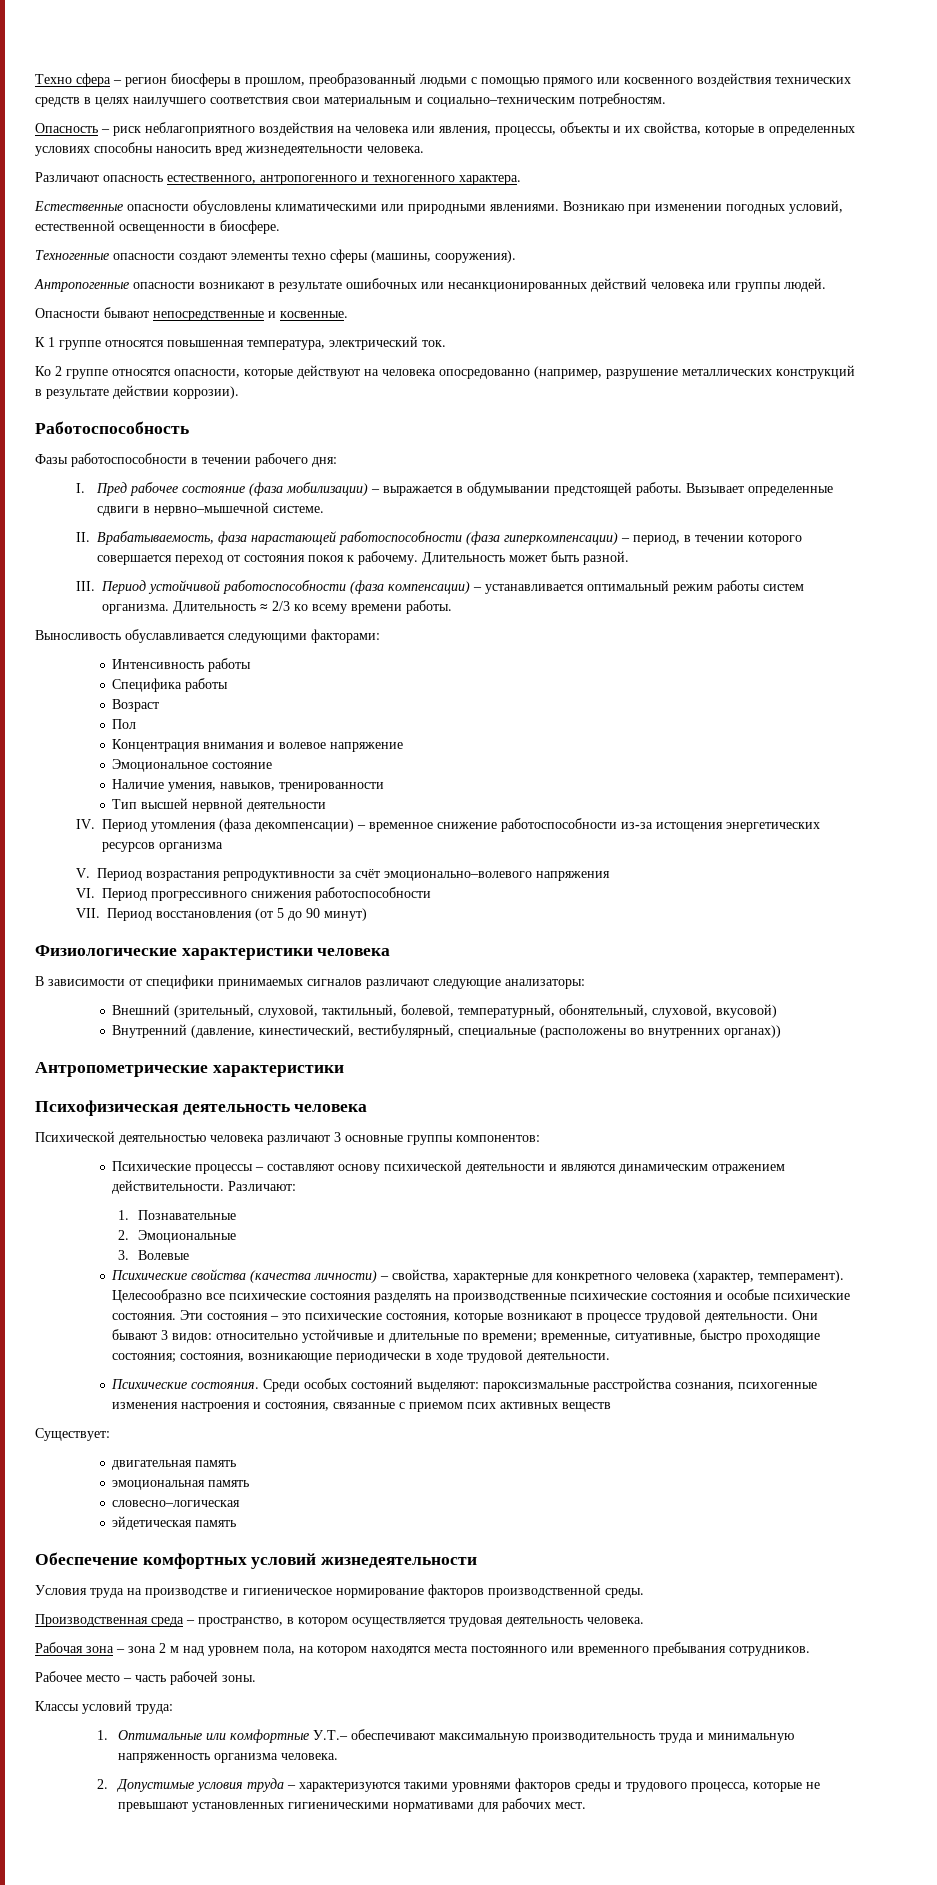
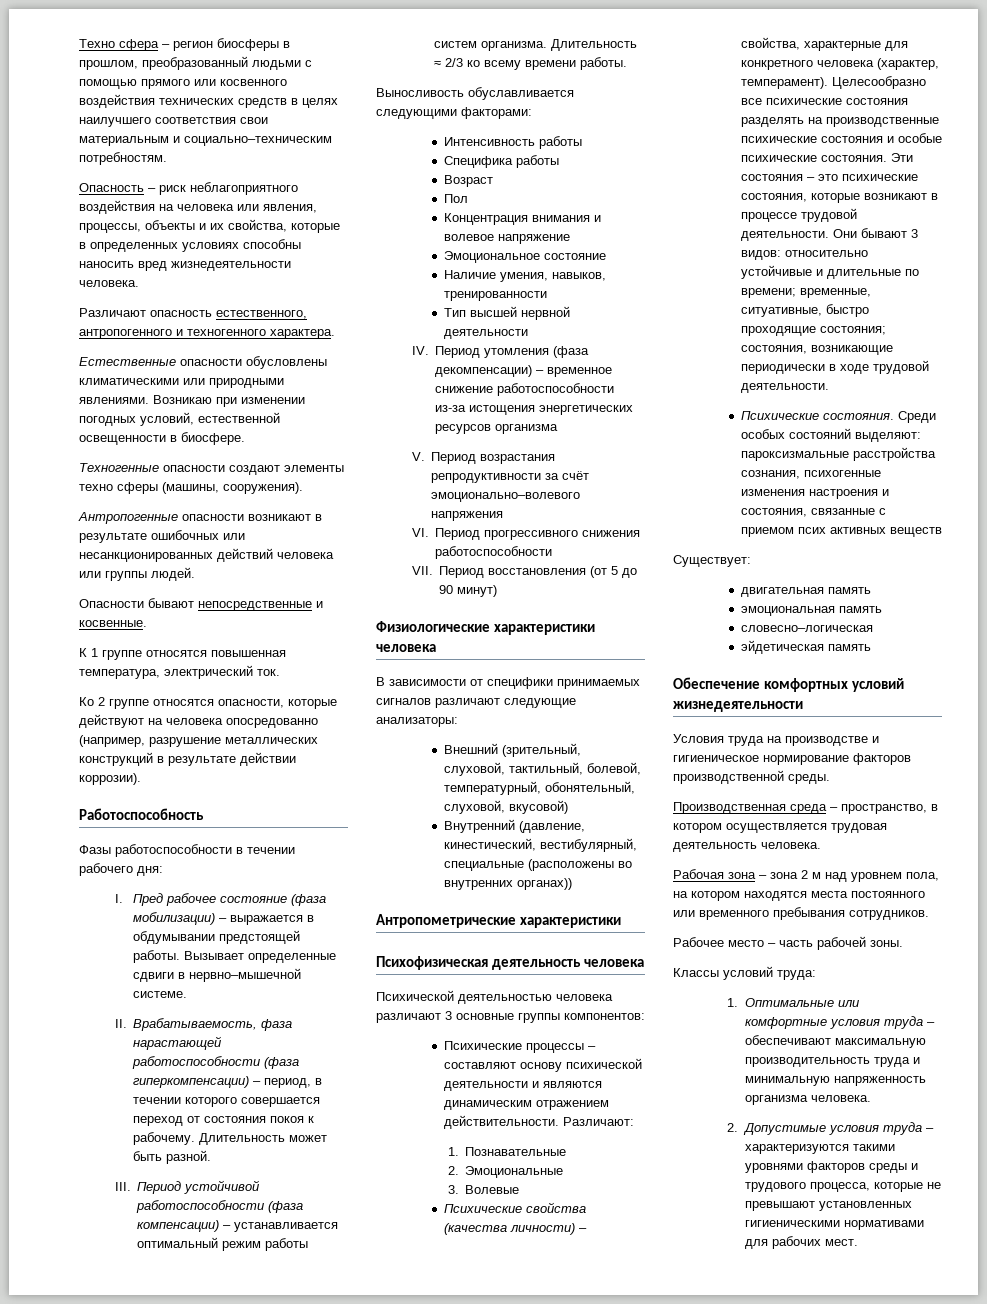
[312,1730,348,1740] У.Т.– -> [829,1016,935,1029] условия труда –

